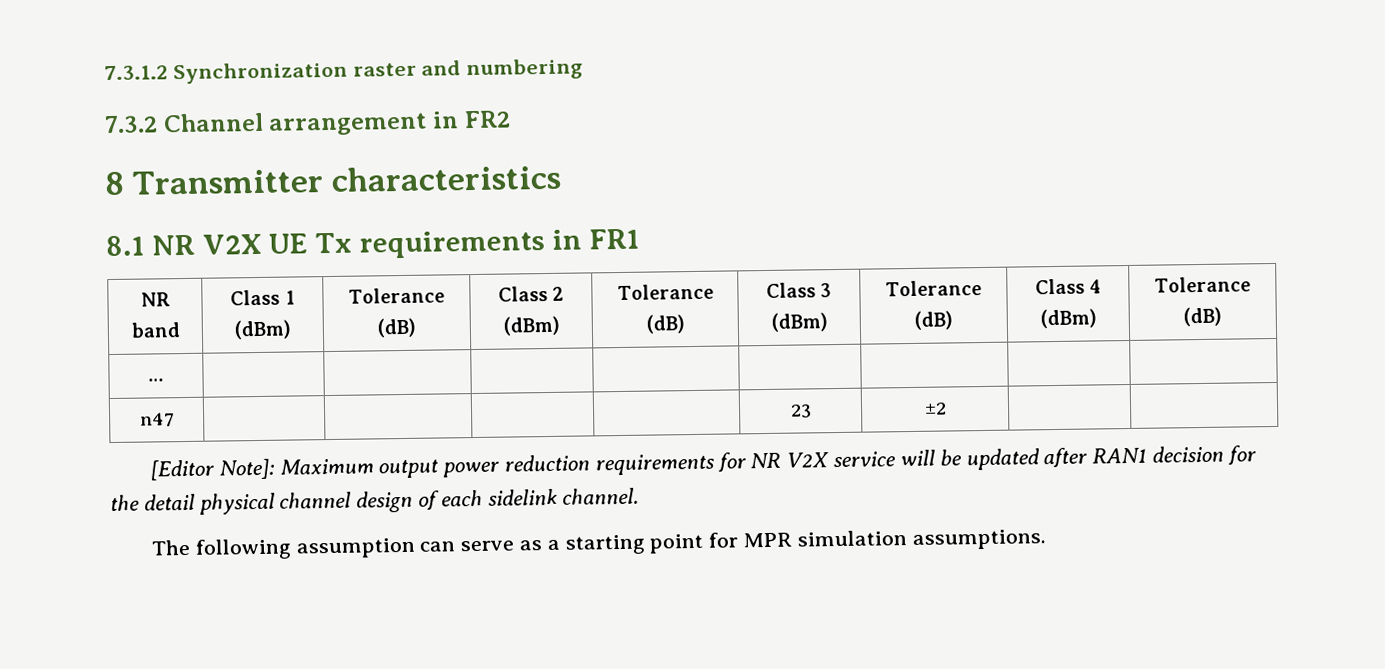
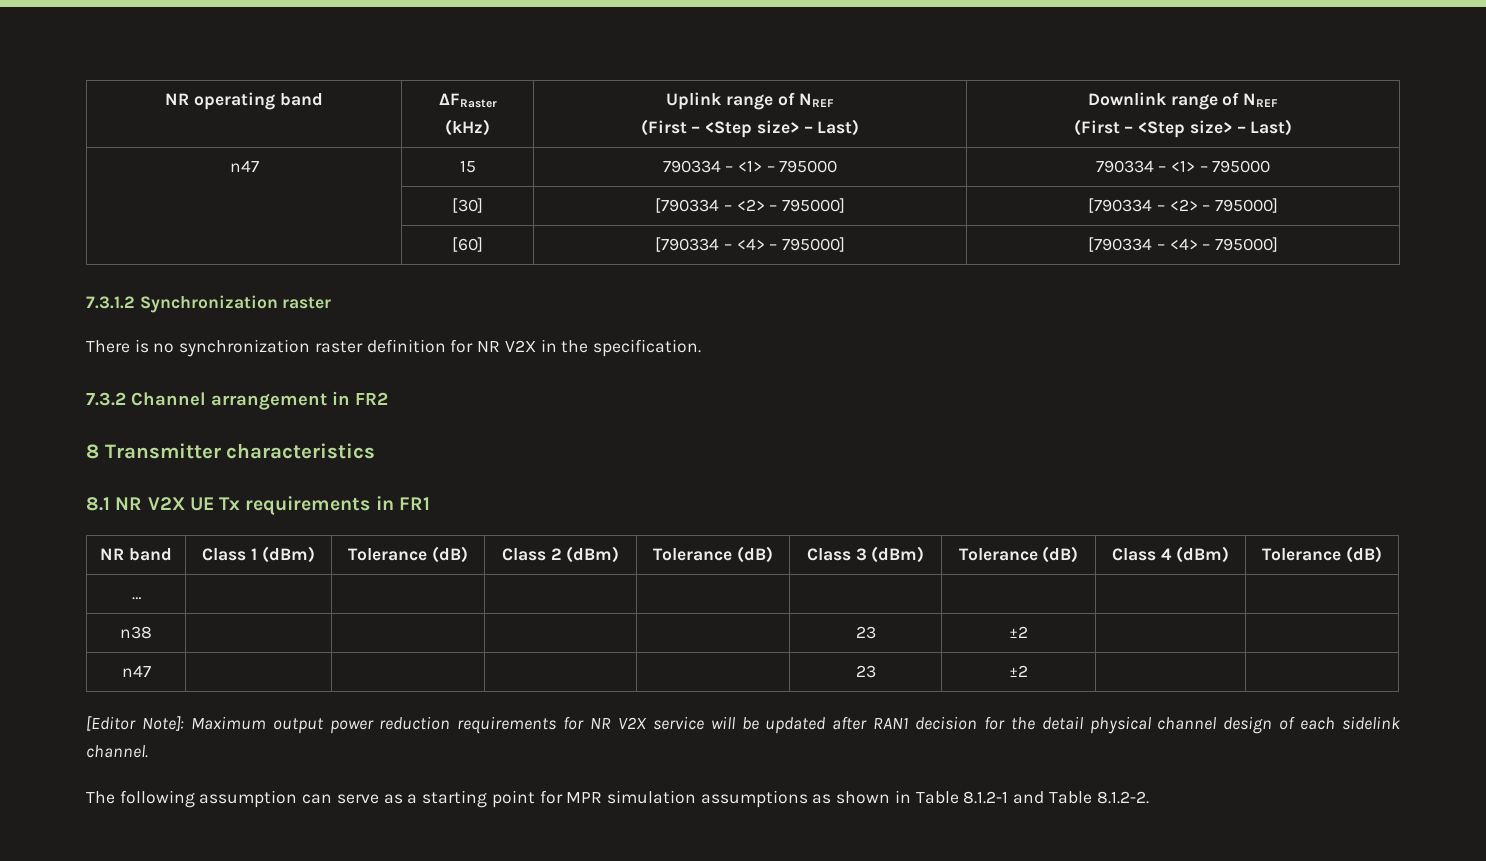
[104,58,584,85] 7.3.1.2 Synchronization raster and numbering -> [165,92,323,110] [438,93,497,108] [445,119,490,136] [666,92,834,110] [640,119,860,138] [1087,92,1279,110] [1073,119,1293,138] [229,160,259,172] [459,160,476,173] [662,160,838,173] [1095,160,1271,173] [452,198,483,213] [655,198,845,213] [1088,198,1278,213] [452,237,483,252] [655,237,845,252] [1088,237,1278,252] [86,295,332,313] [86,339,701,357] NR operating band | ΔFRaster // (kHz) | Uplink range of NREF // (First – <Step size> – Last) | Downlink range of NREF // (First – <Step size> – Last) // n47 | 15 | 790334 – <1> – 795000 | 790334 – <1> – 795000 // | [30] | [790334 – <2> – 795000] | [790334 – <2> – 795000] // | [60] | [790334 – <4> – 795000] | [790334 – <4> – 795000] // 7.3.1.2 Synchronization raster // There is no synchronization raster definition for NR V2X in the specification.
(164, 380) none -> [120,626,152,639] [855,626,876,639] [1009,626,1028,638] // n38 | | | | | 23 | ±2 | |
[911,529,1046,550] assumptions. -> [700,790,1149,808] assumptions as shown in Table 8.1.2-1 and Table 8.1.2-2.

